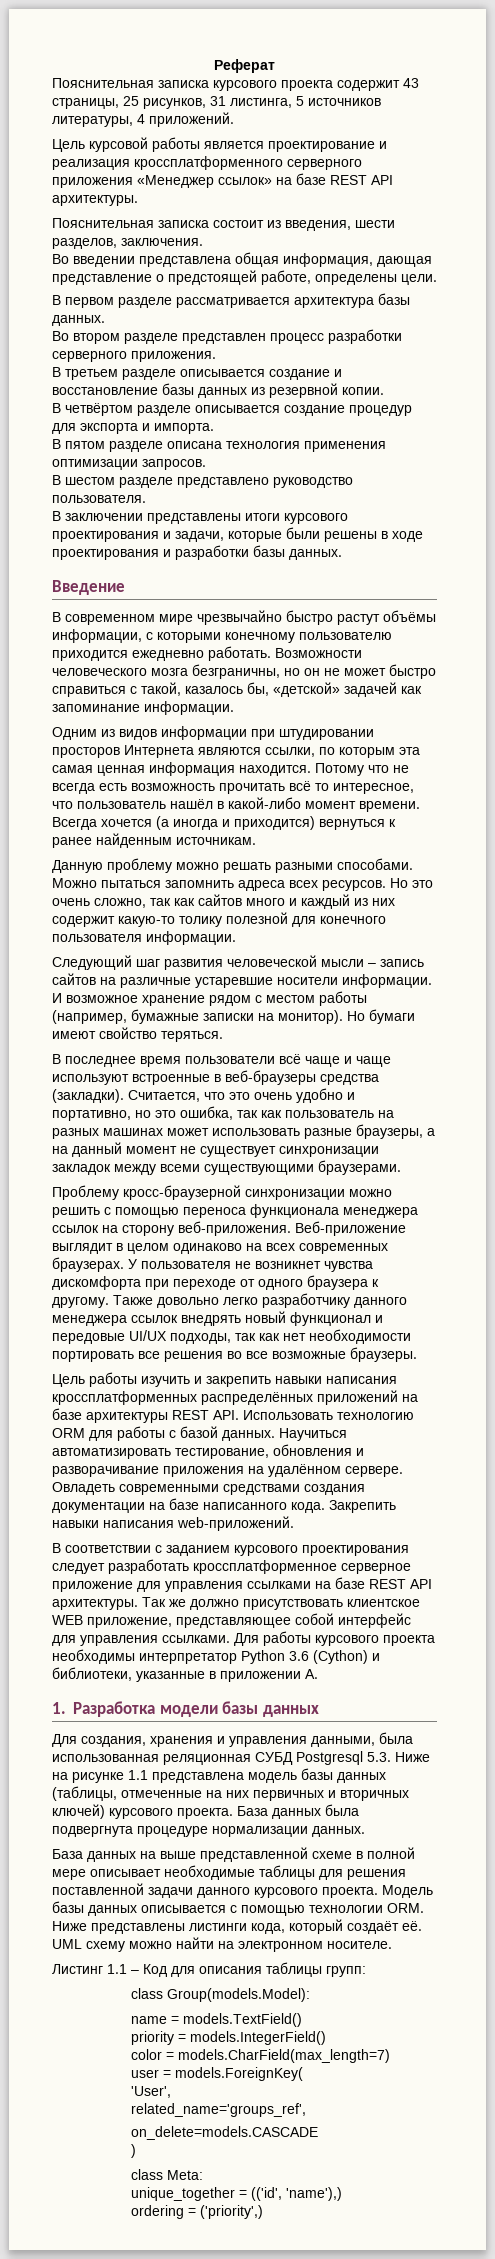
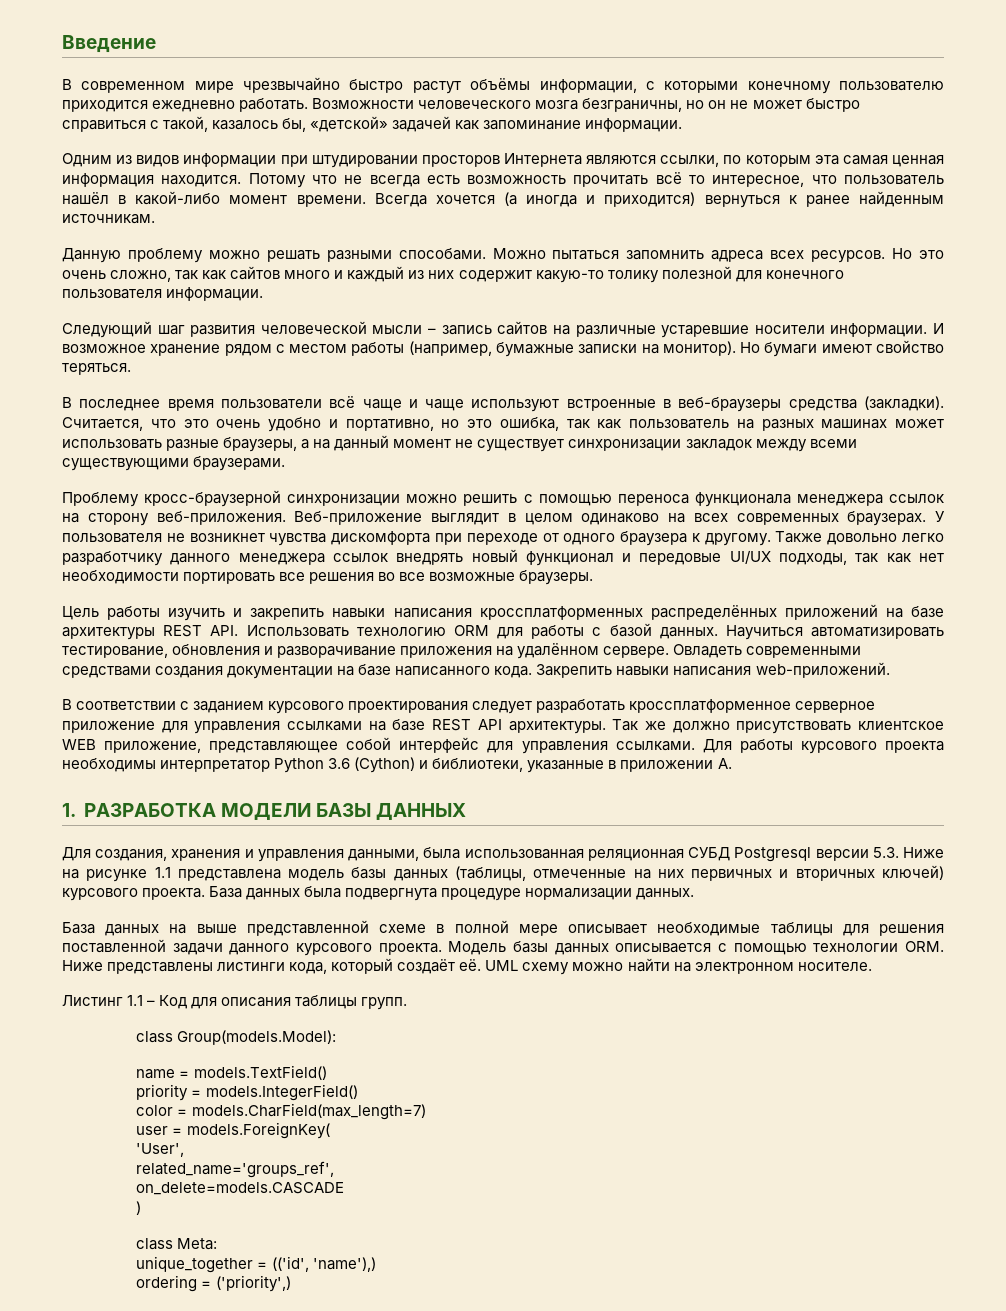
[214,59,275,73] [52,78,419,91] [52,96,381,109] [52,112,234,127] [52,137,387,152] [52,156,362,170] [52,173,393,188] [52,195,138,206] [52,218,395,231] [52,238,203,249] [52,252,432,267] [52,270,437,285] [52,293,410,308] [52,315,105,326] [52,329,402,344] [52,351,216,362] [52,367,342,380] [52,383,384,398] [52,403,412,416] [52,423,214,434] [52,439,386,452] [52,459,206,470] [52,475,353,488] [52,495,146,503] [52,511,348,524] [52,527,423,542] [52,545,342,560] Реферат // Пояснительная записка курсового проекта содержит 43 страницы, 25 рисунков, 31 листинга, 5 источников литературы, 4 приложений. // Цель курсовой работы является проектирование и реализация кроссплатформенного серверного приложения «Менеджер ссылок» на базе REST API архитектуры. // Пояснительная записка состоит из введения, шести разделов, заключения. // Во введении представлена общая информация, дающая представление о предстоящей работе, определены цели. // В первом разделе рассматривается архитектура базы данных. // Во втором разделе представлен процесс разработки серверного приложения. // В третьем разделе описывается создание и восстановление базы данных из резервной копии. // В четвёртом разделе описывается создание процедур для экспорта и импорта. // В пятом разделе описана технология применения оптимизации запросов. // В шестом разделе представлено руководство пользователя. // В заключении представлены итоги курсового проектирования и задачи, которые были решены в ходе проектирования и разработки базы данных. // -> (62, 44) none
[73,1701,319,1717] Разработка модели базы данных -> [83,803,466,820] РАЗРАБОТКА МОДЕЛИ БАЗЫ ДАННЫХ
(363, 1758) none -> [815,849,869,861] версии
[326,1966,366,1977] групп: -> [361,997,408,1010] групп.

